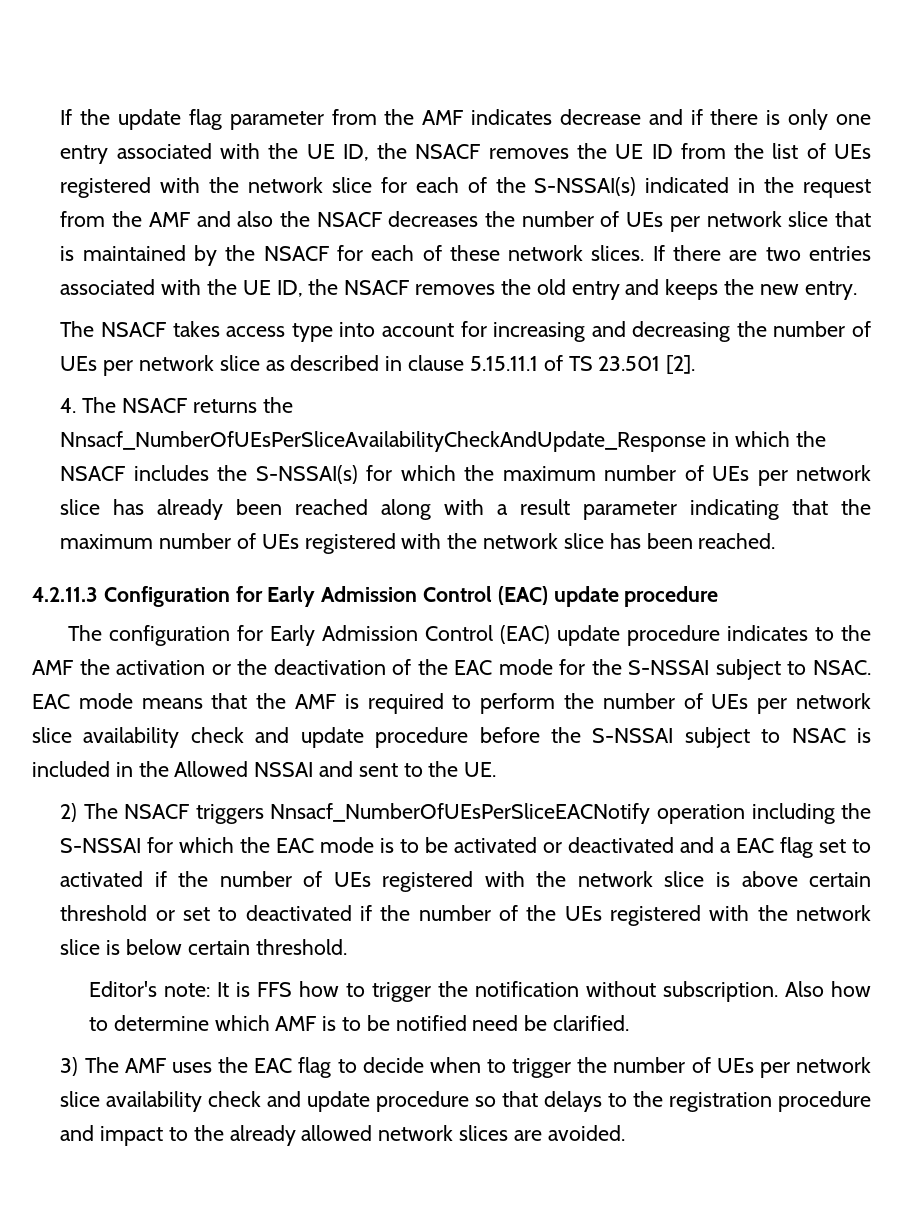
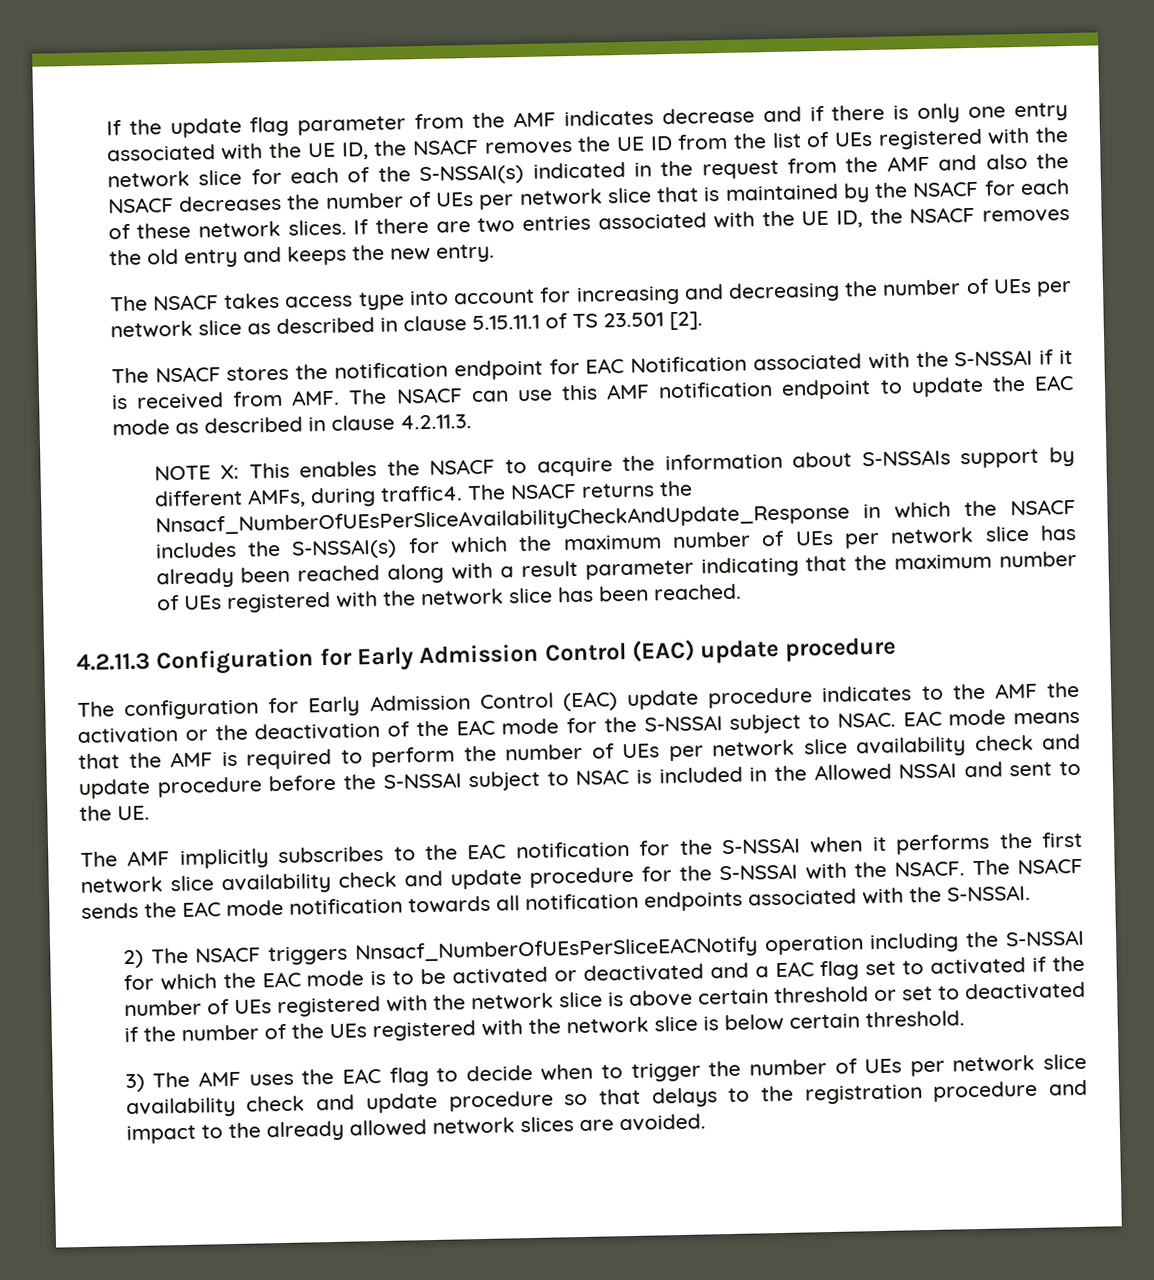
[60,398,77,413] 4. -> [110,349,1073,384] [110,374,1075,410] [111,414,472,436] [153,446,1076,481] [153,485,463,508] The NSACF stores the notification endpoint for EAC Notification associated with the S-NSSAI if it is received from AMF. The NSACF can use this AMF notification endpoint to update the EAC mode as described in clause 4.2.11.3. // NOTE X: This enables the NSACF to acquire the information about S-NSSAIs support by different AMFs, during traffic4.
(497, 769) none -> [80,831,1083,870] [80,857,1083,895] [81,884,1031,920] // The AMF implicitly subscribes to the EAC notification for the S-NSSAI when it performs the first network slice availability check and update procedure for the S-NSSAI with the NSACF. The NSACF sends the EAC mode notification towards all notification endpoints associated with the S-NSSAI.
[88,981,871,1002] [88,1015,629,1031] // Editor's note: It is FFS how to trigger the notification without subscription. Also how to determine which AMF is to be notified need be clarified. -> (965, 1019) none

